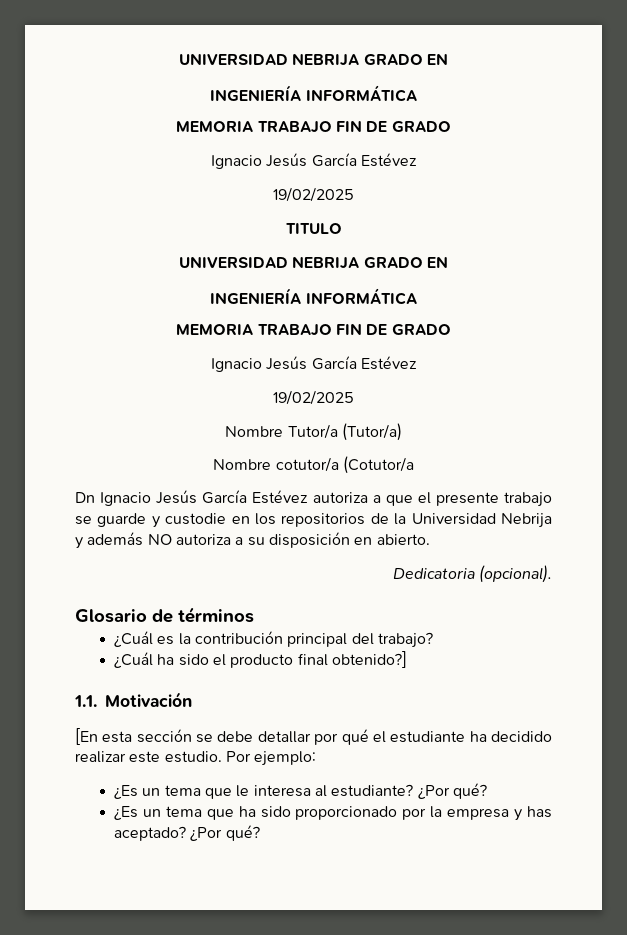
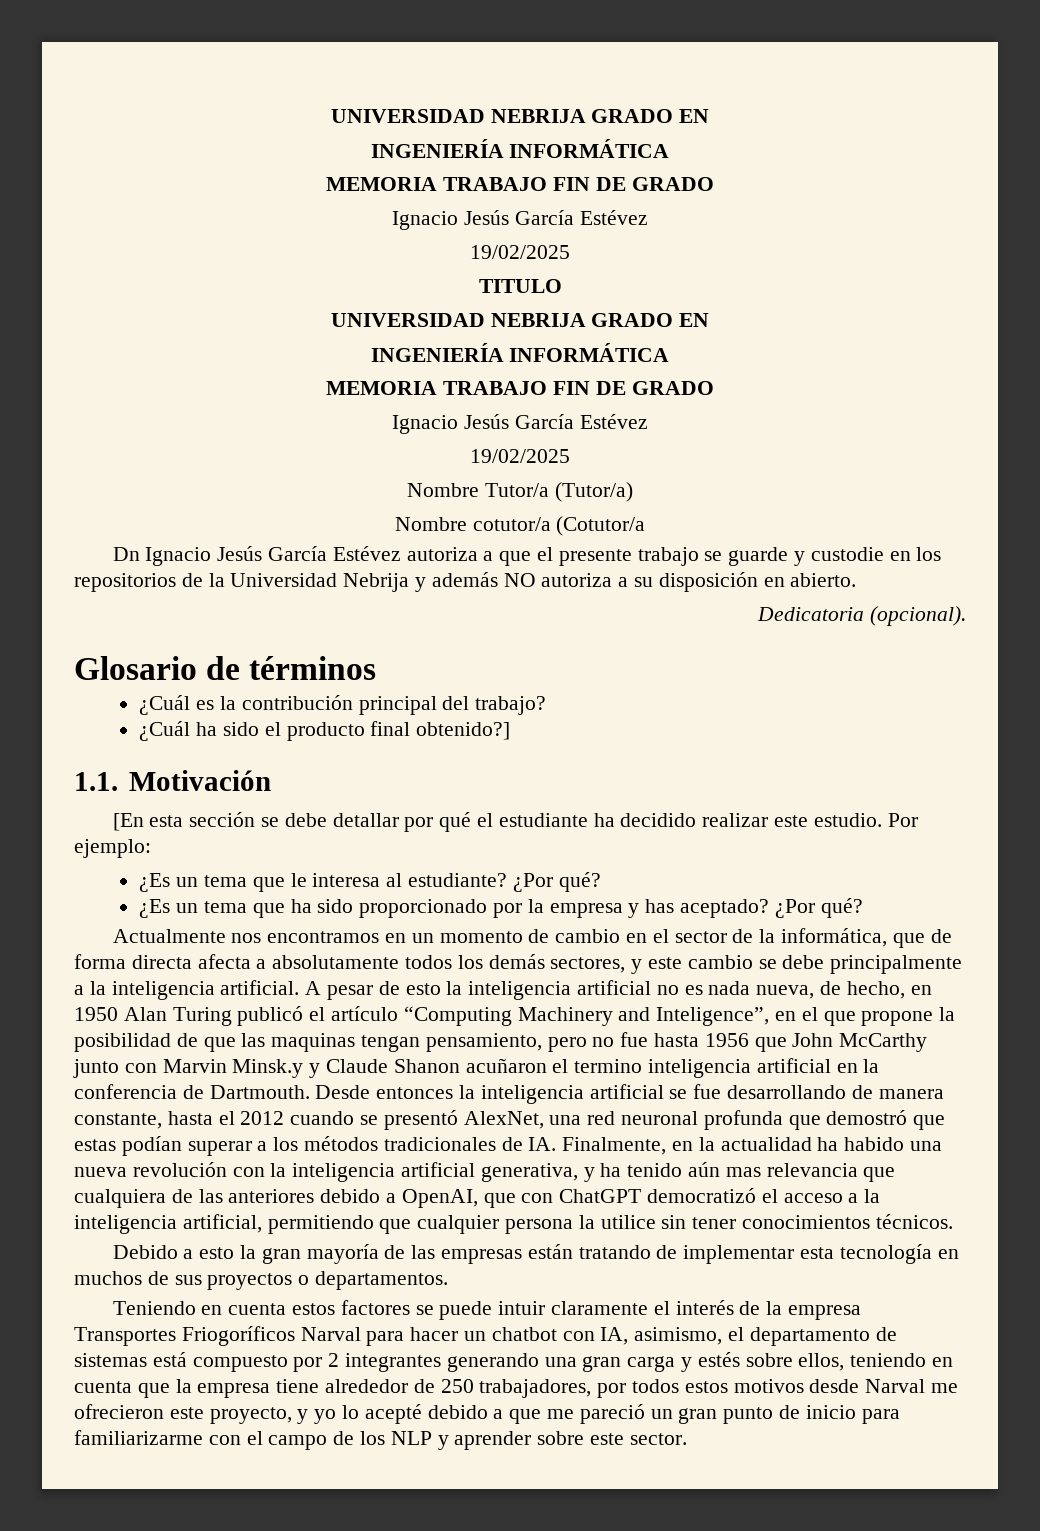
(260, 833) none -> [112,928,952,948] [74,954,963,974] [74,980,932,1000] [74,1006,956,1026] [74,1032,928,1052] [73,1058,880,1078] [74,1084,944,1104] [74,1110,946,1130] [74,1136,943,1156] [74,1162,896,1182] [74,1188,881,1208] [74,1214,953,1234] [112,1244,959,1264] [74,1271,449,1290] [112,1300,861,1320] [74,1326,897,1346] [74,1352,954,1372] [74,1379,959,1398] [74,1404,900,1424] [74,1430,687,1450] // Actualmente nos encontramos en un momento de cambio en el sector de la informática, que de forma directa afecta a absolutamente todos los demás sectores, y este cambio se debe principalmente a la inteligencia artificial. A pesar de esto la inteligencia artificial no es nada nueva, de hecho, en 1950 Alan Turing publicó el artículo “Computing Machinery and Inteligence”, en el que propone la posibilidad de que las maquinas tengan pensamiento, pero no fue hasta 1956 que John McCarthy junto con Marvin Minsk.y y Claude Shanon acuñaron el termino inteligencia artificial en la conferencia de Dartmouth. Desde entonces la inteligencia artificial se fue desarrollando de manera constante, hasta el 2012 cuando se presentó AlexNet, una red neuronal profunda que demostró que estas podían superar a los métodos tradicionales de IA. Finalmente, en la actualidad ha habido una nueva revolución con la inteligencia artificial generativa, y ha tenido aún mas relevancia que cualquiera de las anteriores debido a OpenAI, que con ChatGPT democratizó el acceso a la inteligencia artificial, permitiendo que cualquier persona la utilice sin tener conocimientos técnicos. // Debido a esto la gran mayoría de las empresas están tratando de implementar esta tecnología en muchos de sus proyectos o departamentos. // Teniendo en cuenta estos factores se puede intuir claramente el interés de la empresa Transportes Friogoríficos Narval para hacer un chatbot con IA, asimismo, el departamento de sistemas está compuesto por 2 integrantes generando una gran carga y estés sobre ellos, teniendo en cuenta que la empresa tiene alrededor de 250 trabajadores, por todos estos motivos desde Narval me ofrecieron este proyecto, y yo lo acepté debido a que me pareció un gran punto de inicio para familiarizarme con el campo de los NLP y aprender sobre este sector.

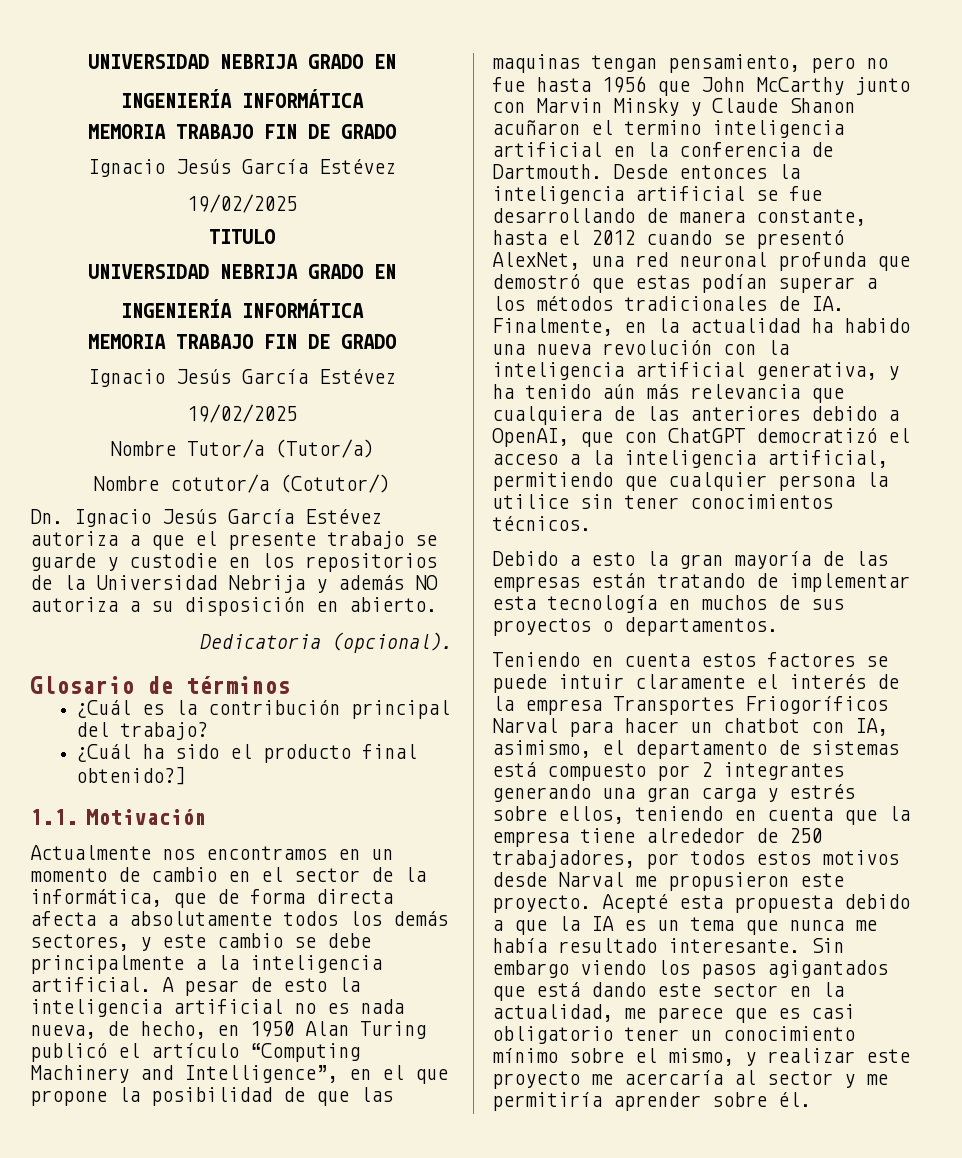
[556,516,646,536] [112,547,140,561] (Cotutor/a // Dn -> [280,474,390,493] [30,509,63,524] (Cotutor/) // Dn.
[112,812,918,832] [74,839,151,858] [139,872,601,892] [139,898,863,918] // [En esta sección se debe detallar por qué el estudiante ha decidido realizar este estudio. Por ejemplo: // ¿Es un tema que le interesa al estudiante? ¿Por qué? // ¿Es un tema que ha sido proporcionado por la empresa y has aceptado? ¿Por qué? -> (207, 817) none
[656,1007,770,1026] Inteligence”, -> [184,1065,338,1083] Intelligence”,
[232,1059,304,1078] Minsk.y -> [613,98,679,116] Minsky
[725,1167,761,1177] mas -> [646,384,679,399] más
[697,1352,740,1367] estés -> [789,784,855,799] estrés
[74,1404,900,1424] [74,1430,687,1450] ofrecieron este proyecto, y yo lo acepté debido a que me pareció un gran punto de inicio para familiarizarme con el campo de los NLP y aprender sobre este sector. -> [668,872,844,891] [492,894,910,913] [492,916,877,935] [492,938,844,953] [492,960,888,979] [492,982,844,1001] [492,1004,855,1023] [492,1026,855,1044] [492,1048,910,1066] [492,1070,888,1089] [492,1092,811,1111] propusieron este proyecto. Acepté esta propuesta debido a que la IA es un tema que nunca me había resultado interesante. Sin embargo viendo los pasos agigantados que está dando este sector en la actualidad, me parece que es casi obligatorio tener un conocimiento mínimo sobre el mismo, y realizar este proyecto me acercaría al sector y me permitiría aprender sobre él.

